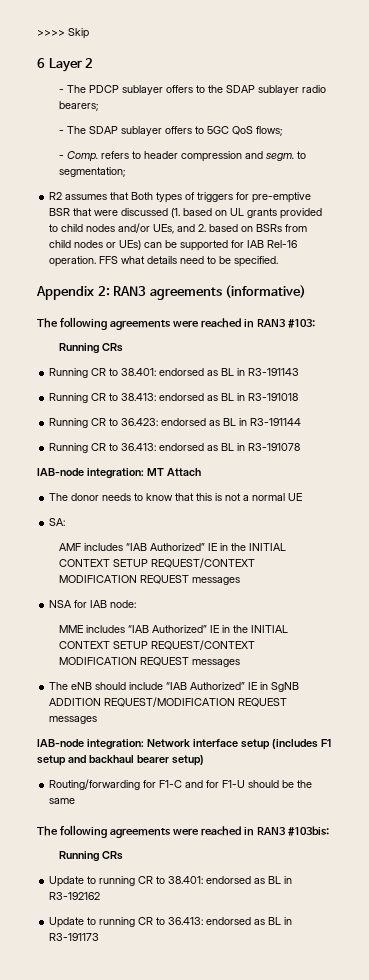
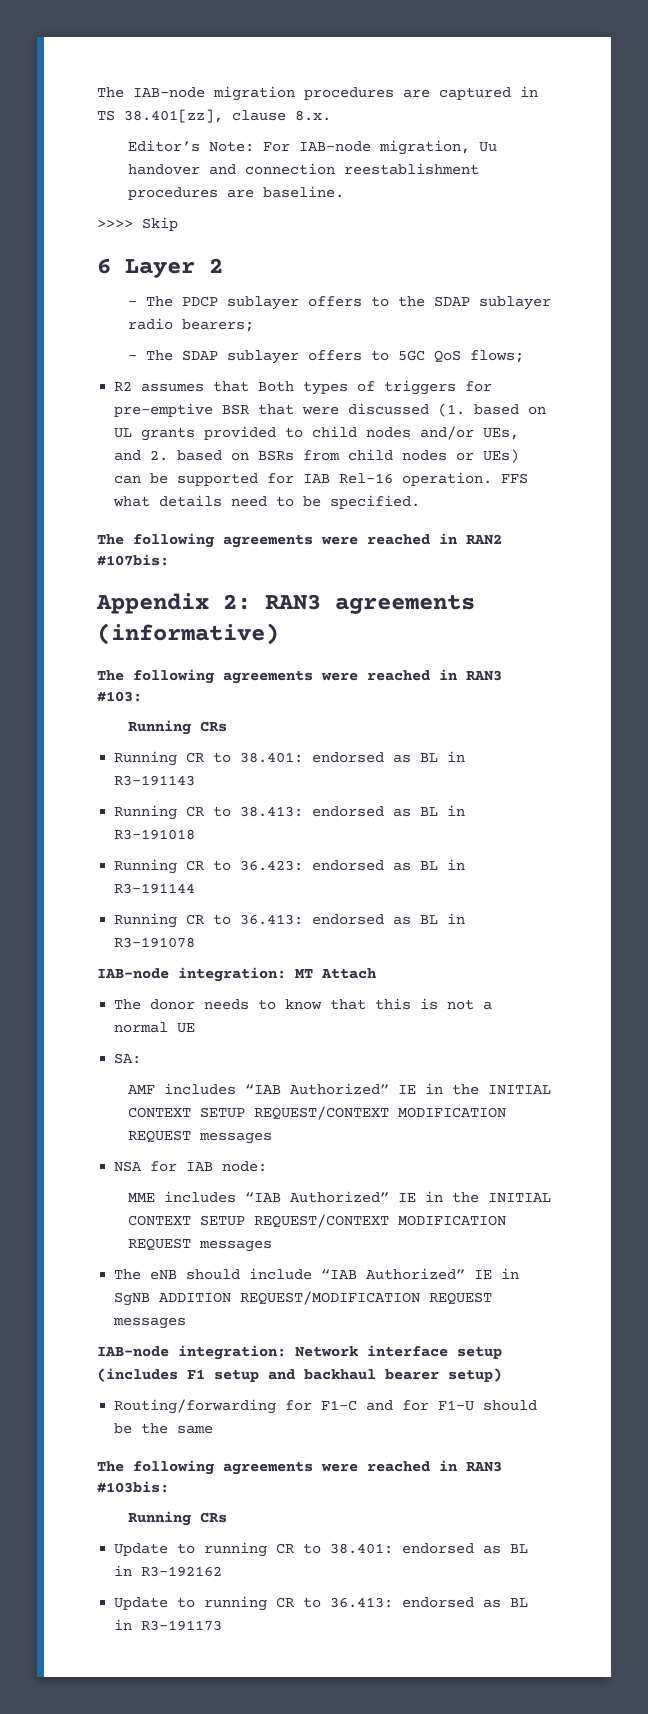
(37, 33) none -> [97,86,538,101] [97,109,331,123] [127,140,497,155] [127,163,479,175] [127,186,344,200] The IAB-node migration procedures are captured in TS 38.401[zz], clause 8.x. // Editor’s Note: For IAB-node migration, Uu handover and connection reestablishment procedures are baseline. //
[58,151,306,162] [58,167,125,177] // - Comp. refers to header compression and segm. to segmentation; -> (524, 356) none
(279, 261) none -> [97,533,502,548] [97,554,169,566] // The following agreements were reached in RAN2 #107bis:

